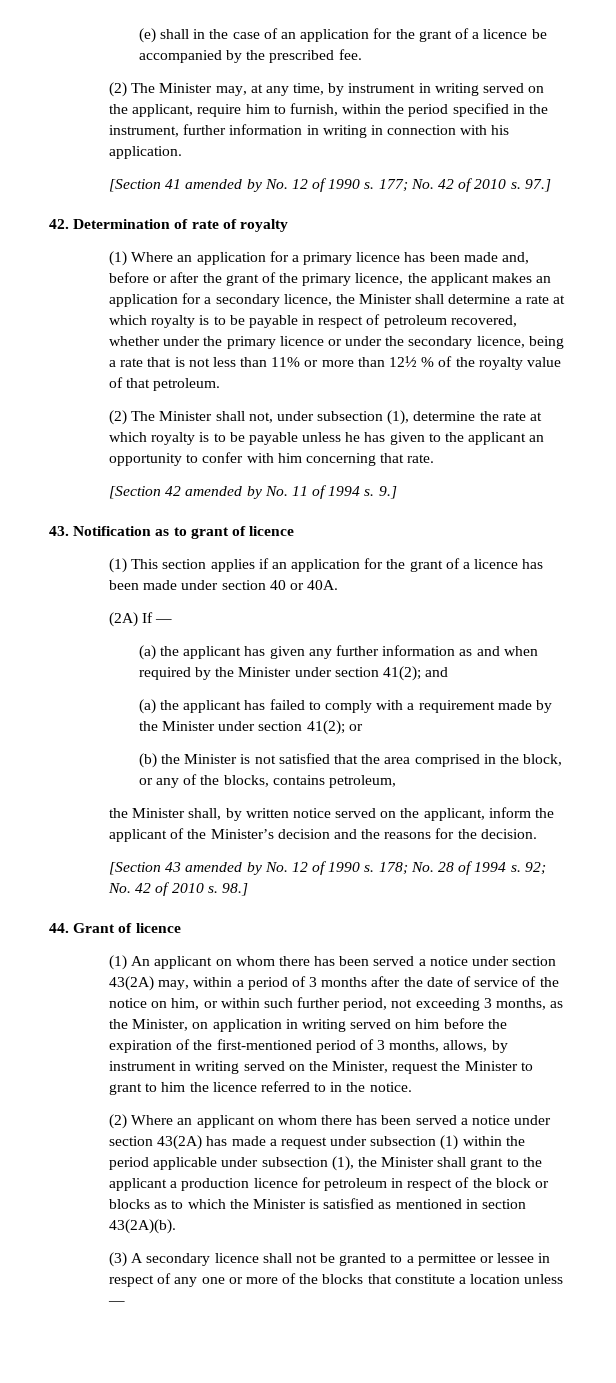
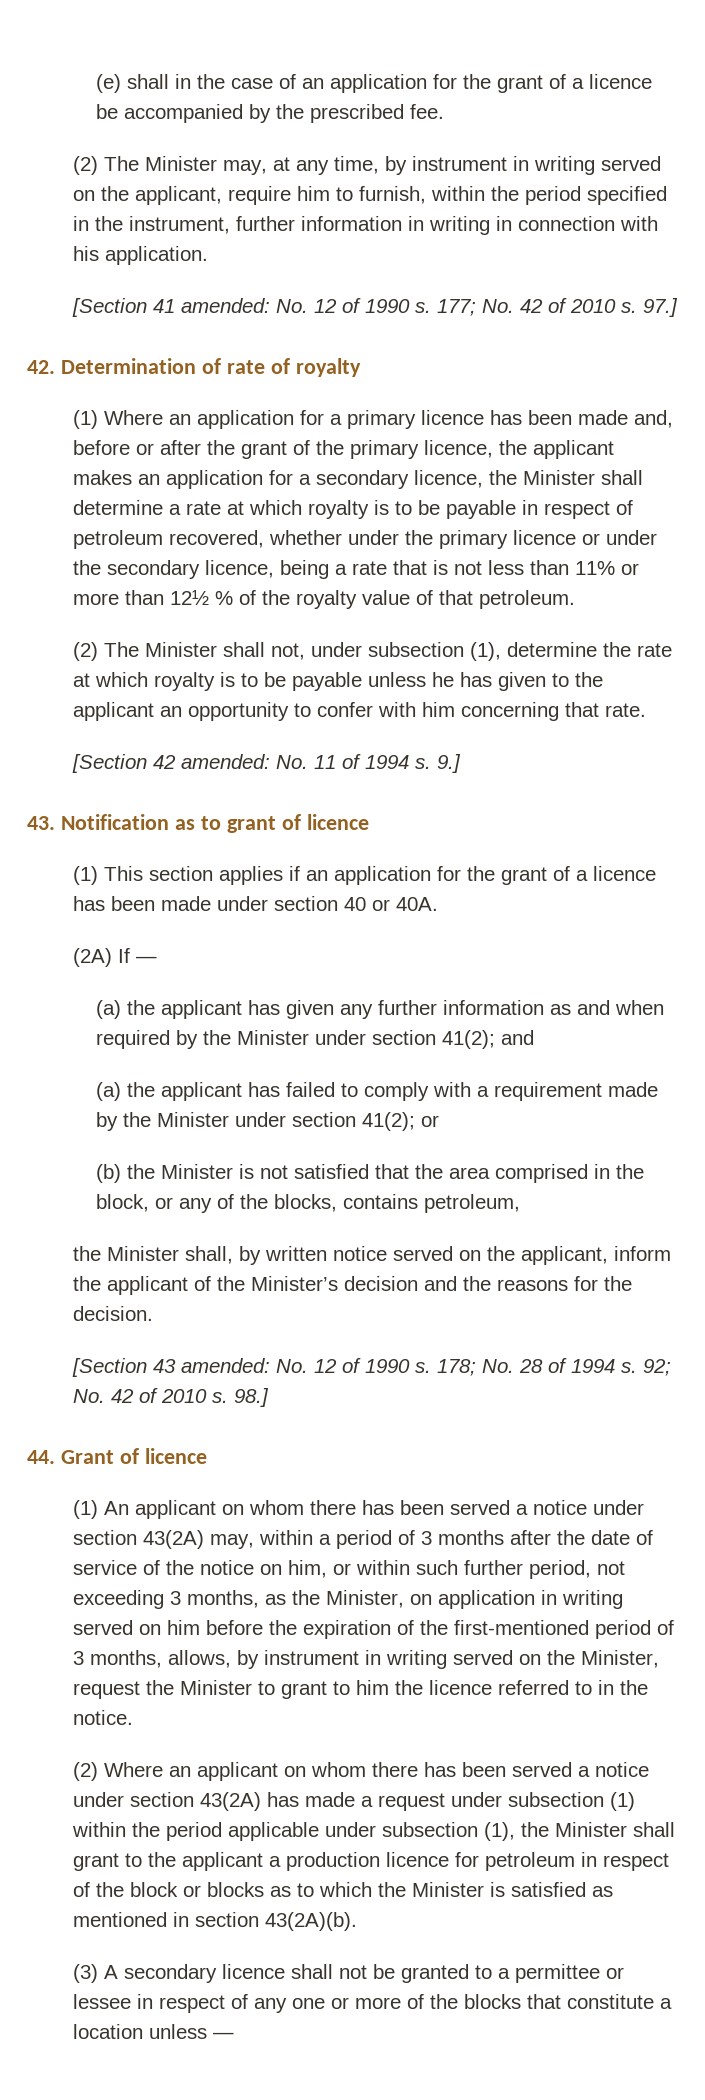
[185,179,262,192] amended by -> [180,298,270,313] amended:
[185,486,262,499] amended by -> [180,754,270,769] amended:
[185,862,262,875] amended by -> [180,1358,270,1373] amended:

